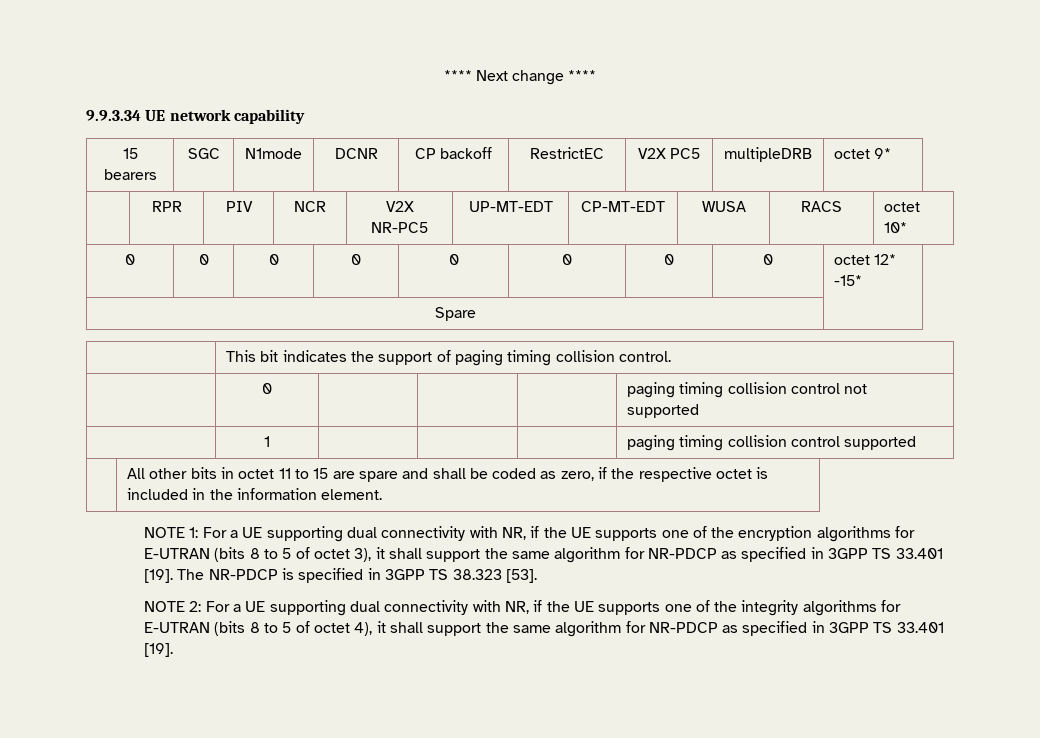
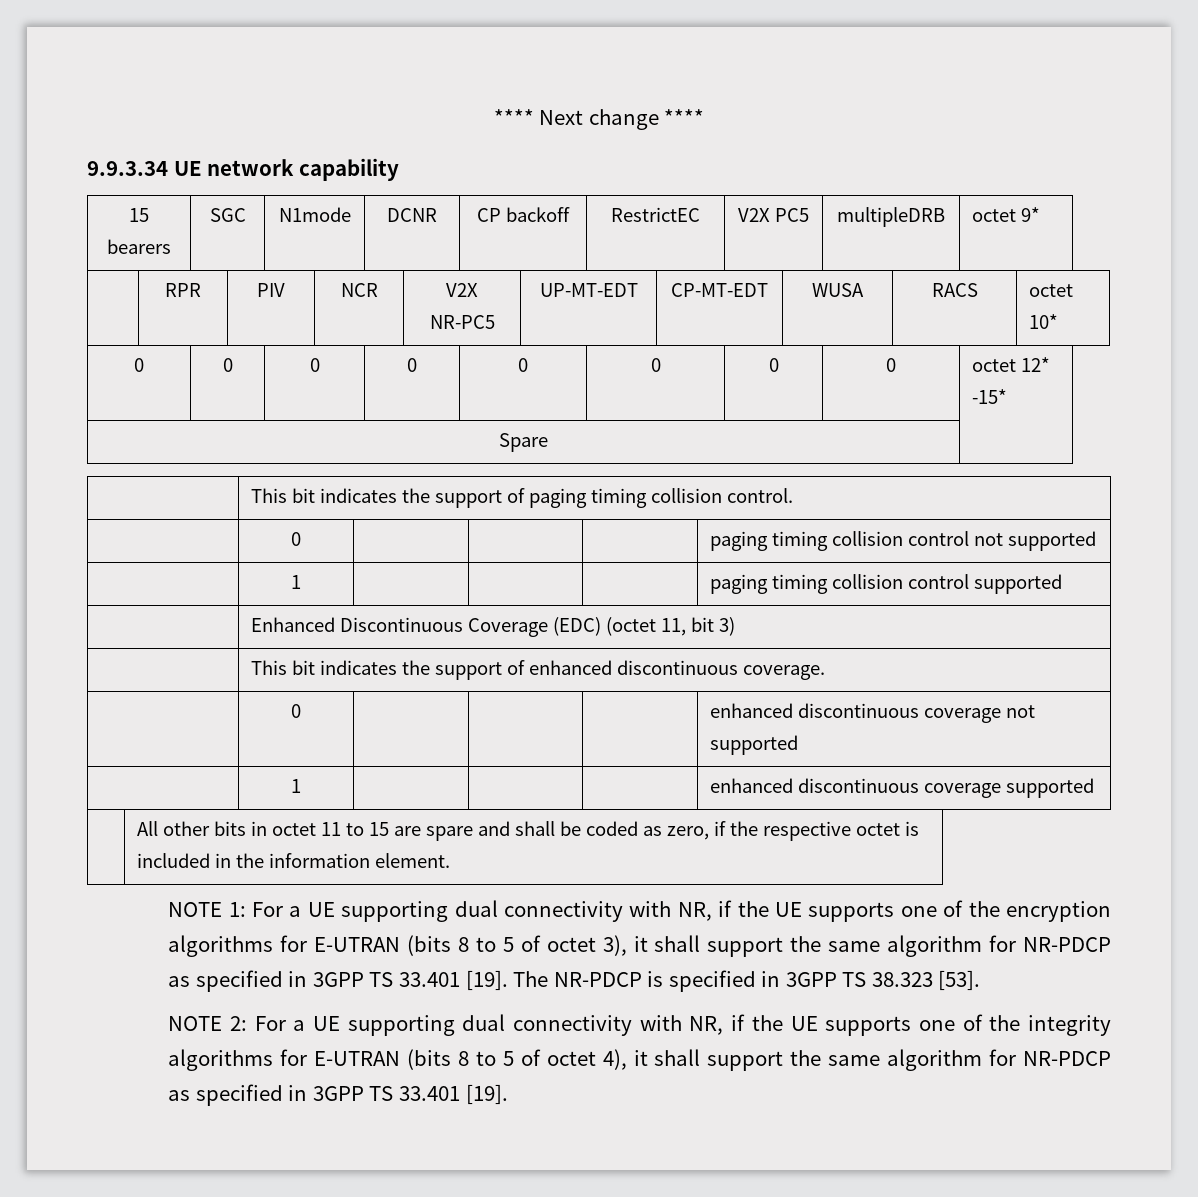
(917, 443) none -> [251,617,736,637] [251,660,826,680] [291,704,301,718] [710,703,1036,723] [710,735,799,755] [291,779,301,793] [710,778,1095,798] // | Enhanced Discontinuous Coverage (EDC) (octet 11, bit 3) // | This bit indicates the support of enhanced discontinuous coverage. // | 0 | | | | enhanced discontinuous coverage not supported // | 1 | | | | enhanced discontinuous coverage supported

